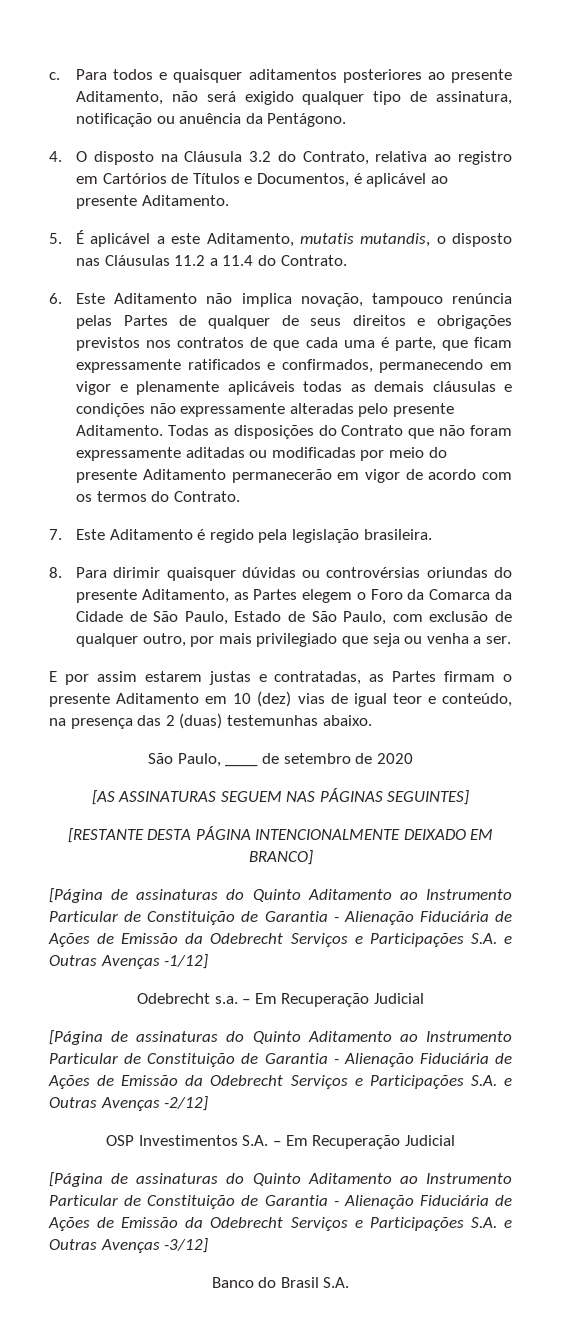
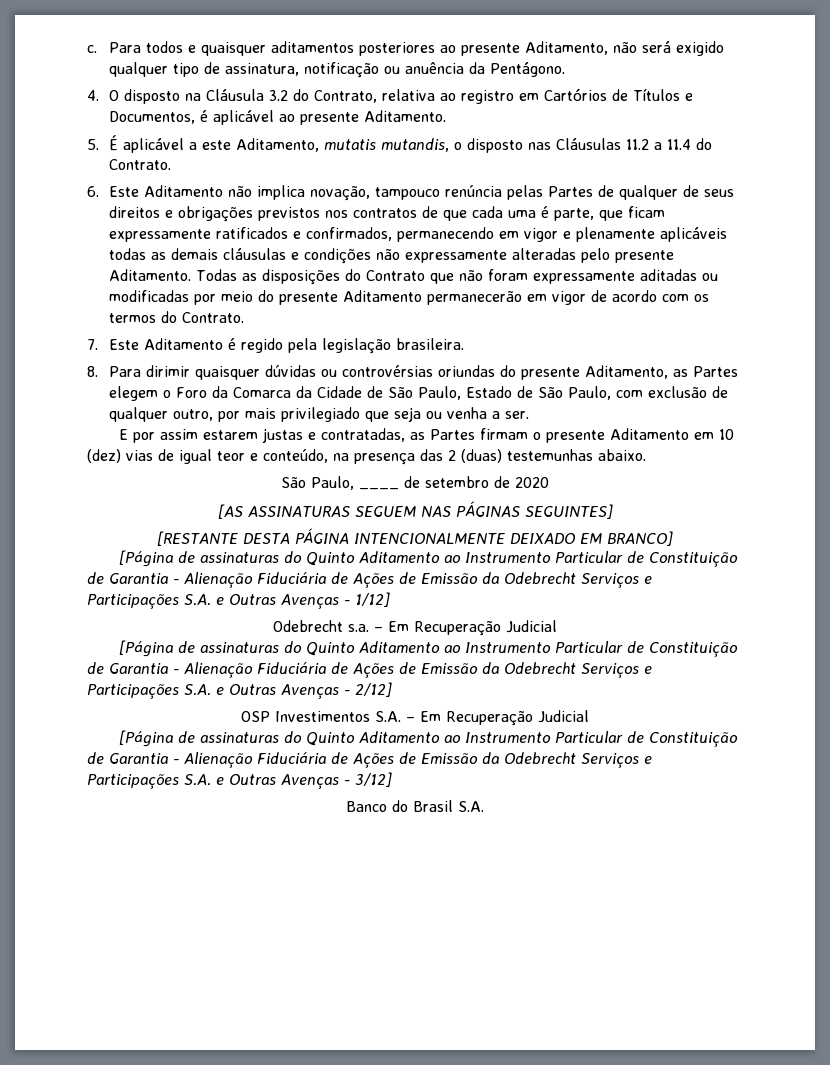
[164,954,209,969] -1/12] -> [344,592,390,607] - 1/12]
[164,1096,209,1111] -2/12] -> [344,682,392,697] - 2/12]
[164,1238,209,1253] -3/12] -> [344,772,392,787] - 3/12]

